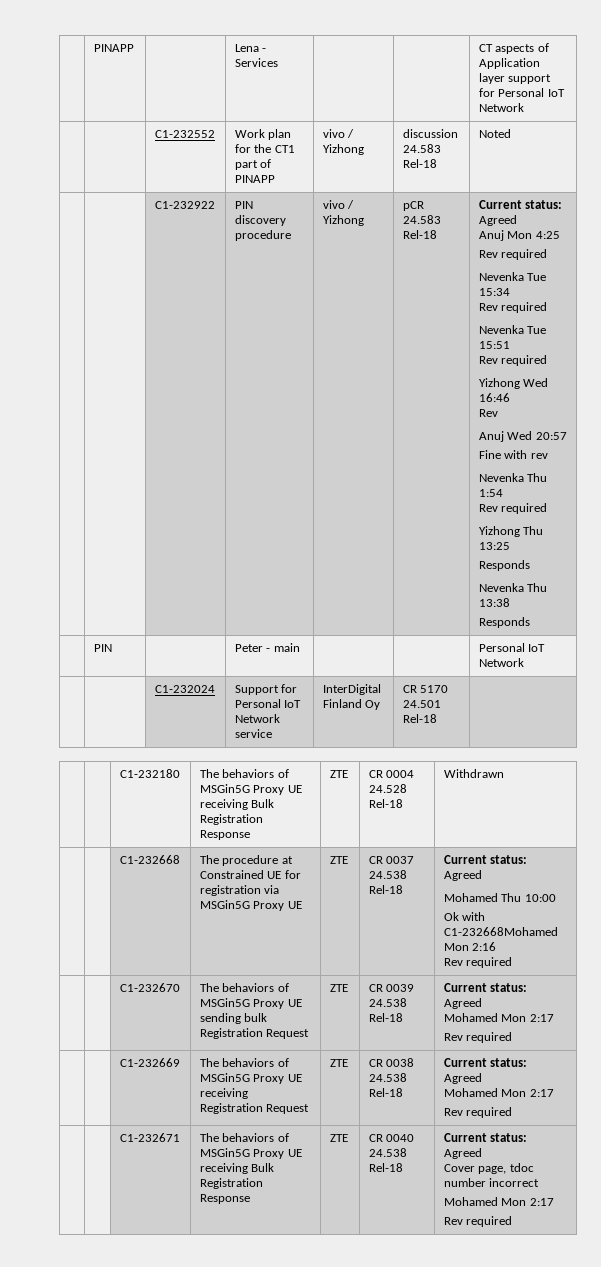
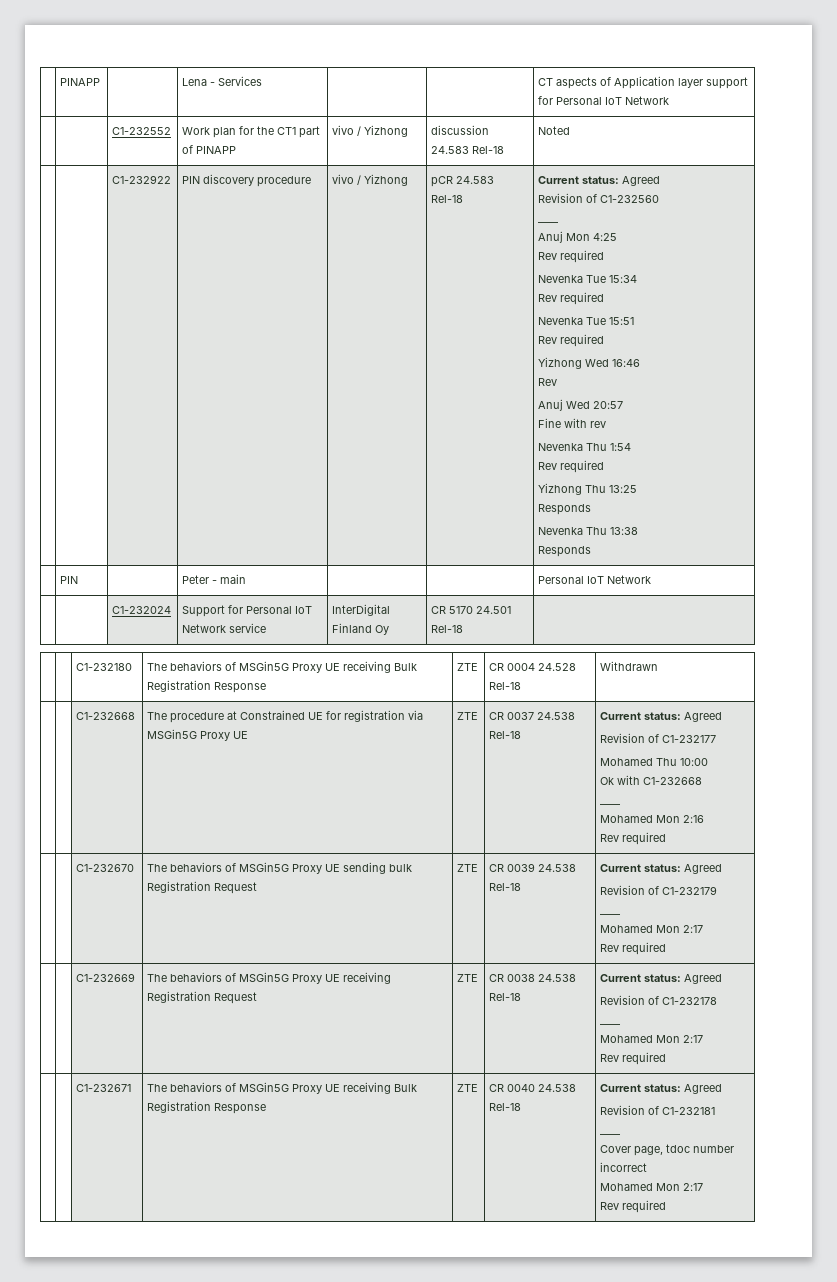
(517, 220) none -> [538,193,660,203] [538,222,560,223] // Revision of C1-232560 // ____
(482, 875) none -> [600,733,717,743] // Revision of C1-232177
[443,927,558,936] C1-232668Mohamed -> [643,777,703,785] [600,804,622,805] [600,815,654,823] C1-232668 // ____ // Mohamed
(482, 1003) none -> [600,885,718,895] [600,914,622,915] // Revision of C1-232179 // ____
(482, 1078) none -> [600,995,718,1005] [600,1024,622,1025] // Revision of C1-232178 // ____
(482, 1153) none -> [600,1105,716,1115] [600,1134,622,1135] // Revision of C1-232181 // ____

